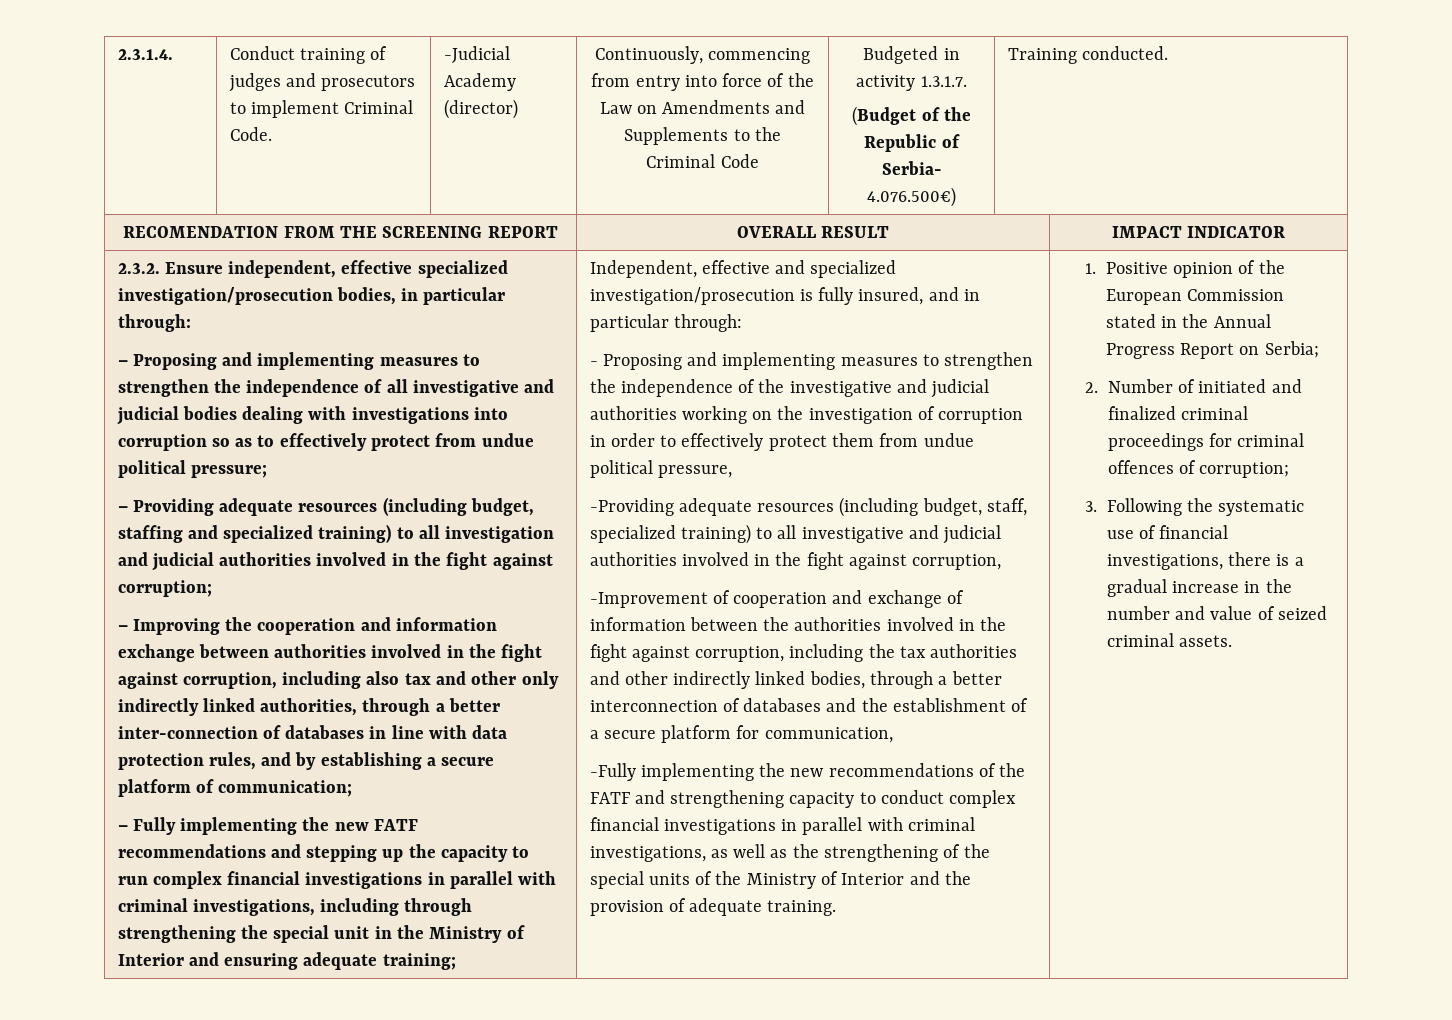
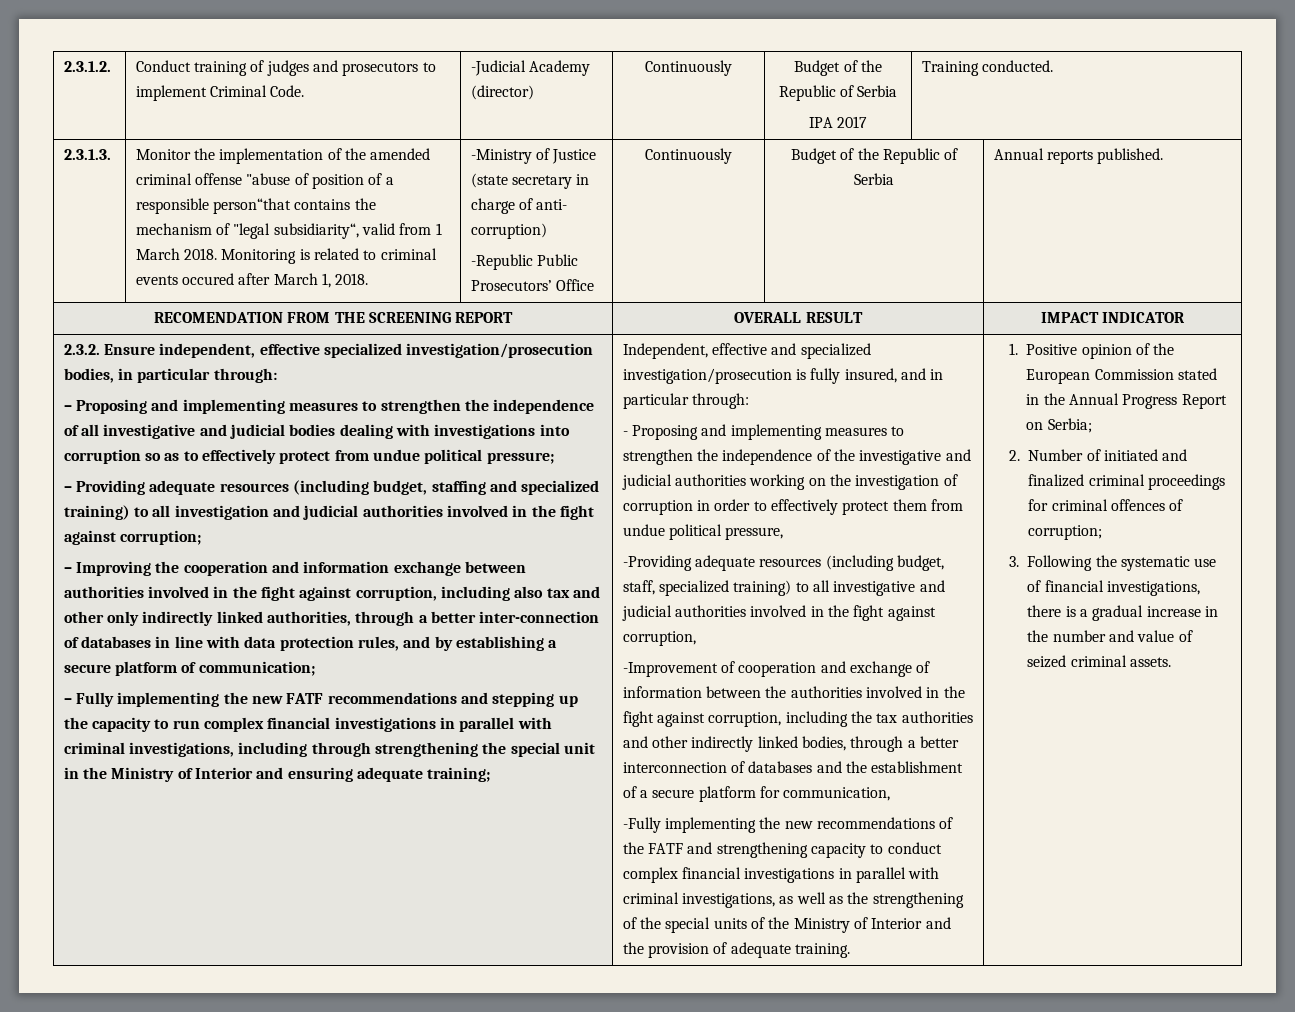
[117,49,173,60] 2.3.1.4. -> [63,61,111,72] 2.3.1.2.
[594,46,811,64] [591,73,814,91] [599,100,806,114] [624,127,781,145] [646,154,759,168] [863,46,960,64] [856,75,967,91] [852,106,971,126] [864,134,960,152] [881,161,942,175] [867,187,956,207] Continuously, commencing from entry into force of the Law on Amendments and Supplements to the Criminal Code | Budgeted in activity 1.3.1.7. // (Budget of the Republic of Serbia- 4.076.500€) -> [645,60,732,76] [794,60,882,76] [778,85,898,101] [808,116,868,128] Continuously | Budget of the Republic of Serbia // IPA 2017
(1168, 53) none -> [63,149,111,160] [135,148,431,164] [135,173,394,189] [135,198,376,214] [135,223,442,239] [135,248,437,264] [135,273,369,288] [470,148,597,164] [470,173,590,189] [470,198,568,214] [470,223,547,239] [470,254,579,270] [470,279,595,291] [645,148,732,164] [790,148,959,164] [854,173,894,185] [993,148,1164,164] // 2.3.1.3. | Monitor the implementation of the amended criminal offense "abuse of position of a responsible person“that contains the mechanism of "legal subsidiarity“, valid from 1 March 2018. Monitoring is related to criminal events occured after March 1, 2018. | -Ministry of Justice (state secretary in charge of anti- corruption) // -Republic Public Prosecutors’ Office | Continuously | Budget of the Republic of Serbia | Annual reports published.

